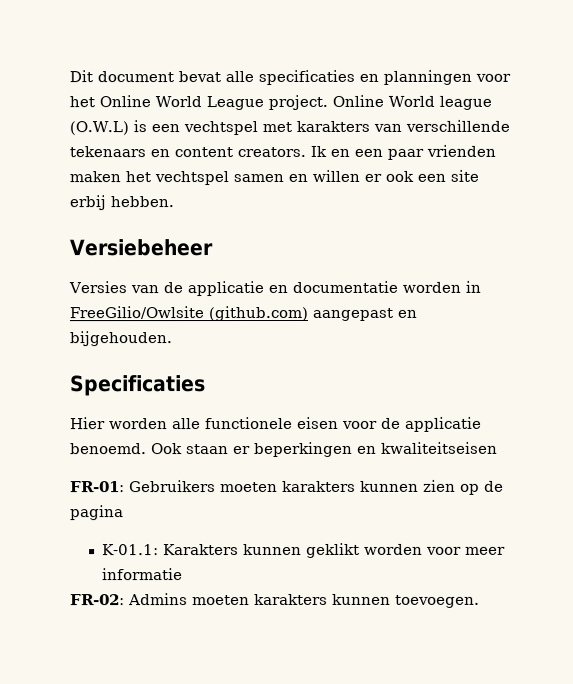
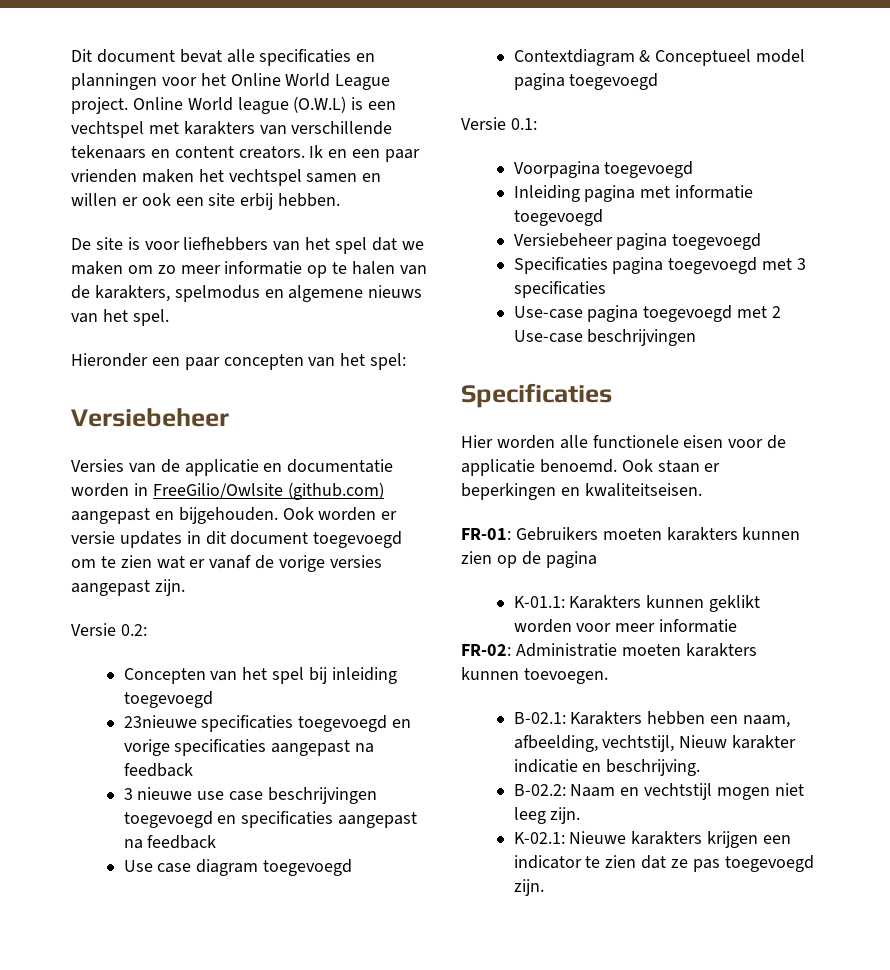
(174, 202) none -> [71,237,424,254] [71,261,427,278] [71,285,423,302] [71,309,169,326] [71,353,407,370] // De site is voor liefhebbers van het spel dat we maken om zo meer informatie op te halen van de karakters, spelmodus en algemene nieuws van het spel. // Hieronder een paar concepten van het spel:
(173, 339) none -> [282,507,398,521] [71,531,403,548] [71,555,382,572] [71,579,185,596] [71,623,147,636] [123,667,397,684] [123,691,213,708] [123,715,412,732] [123,739,375,756] [123,763,193,777] [123,787,377,804] [123,811,418,828] [123,835,217,849] [123,859,353,876] [513,49,806,66] [513,73,659,90] [461,117,537,130] [513,161,694,178] [513,185,754,202] [513,209,603,226] [513,233,762,250] [513,257,806,274] [513,281,606,298] [513,305,781,322] [513,329,697,346] Ook worden er versie updates in dit document toegevoegd om te zien wat er vanaf de vorige versies aangepast zijn. // Versie 0.2: // Concepten van het spel bij inleiding toegevoegd // 23nieuwe specificaties toegevoegd en vorige specificaties aangepast na feedback // 3 nieuwe use case beschrijvingen toegevoegd en specificaties aangepast na feedback // Use case diagram toegevoegd // Contextdiagram & Conceptueel model pagina toegevoegd // Versie 0.1: // Voorpagina toegevoegd // Inleiding pagina met informatie toegevoegd // Versiebeheer pagina toegevoegd // Specificaties pagina toegevoegd met 3 specificaties // Use-case pagina toegevoegd met 2 Use-case beschrijvingen
[381,441,498,454] kwaliteitseisen -> [584,483,702,497] kwaliteitseisen.
[128,593,188,606] Admins -> [515,643,617,657] Administratie
(480, 601) none -> [513,711,790,728] [513,735,797,752] [513,759,701,776] [513,783,804,800] [513,807,581,824] [513,831,791,848] [513,855,814,872] [513,879,544,896] // B-02.1: Karakters hebben een naam, afbeelding, vechtstijl, Nieuw karakter indicatie en beschrijving. // B-02.2: Naam en vechtstijl mogen niet leeg zijn. // K-02.1: Nieuwe karakters krijgen een indicator te zien dat ze pas toegevoegd zijn.

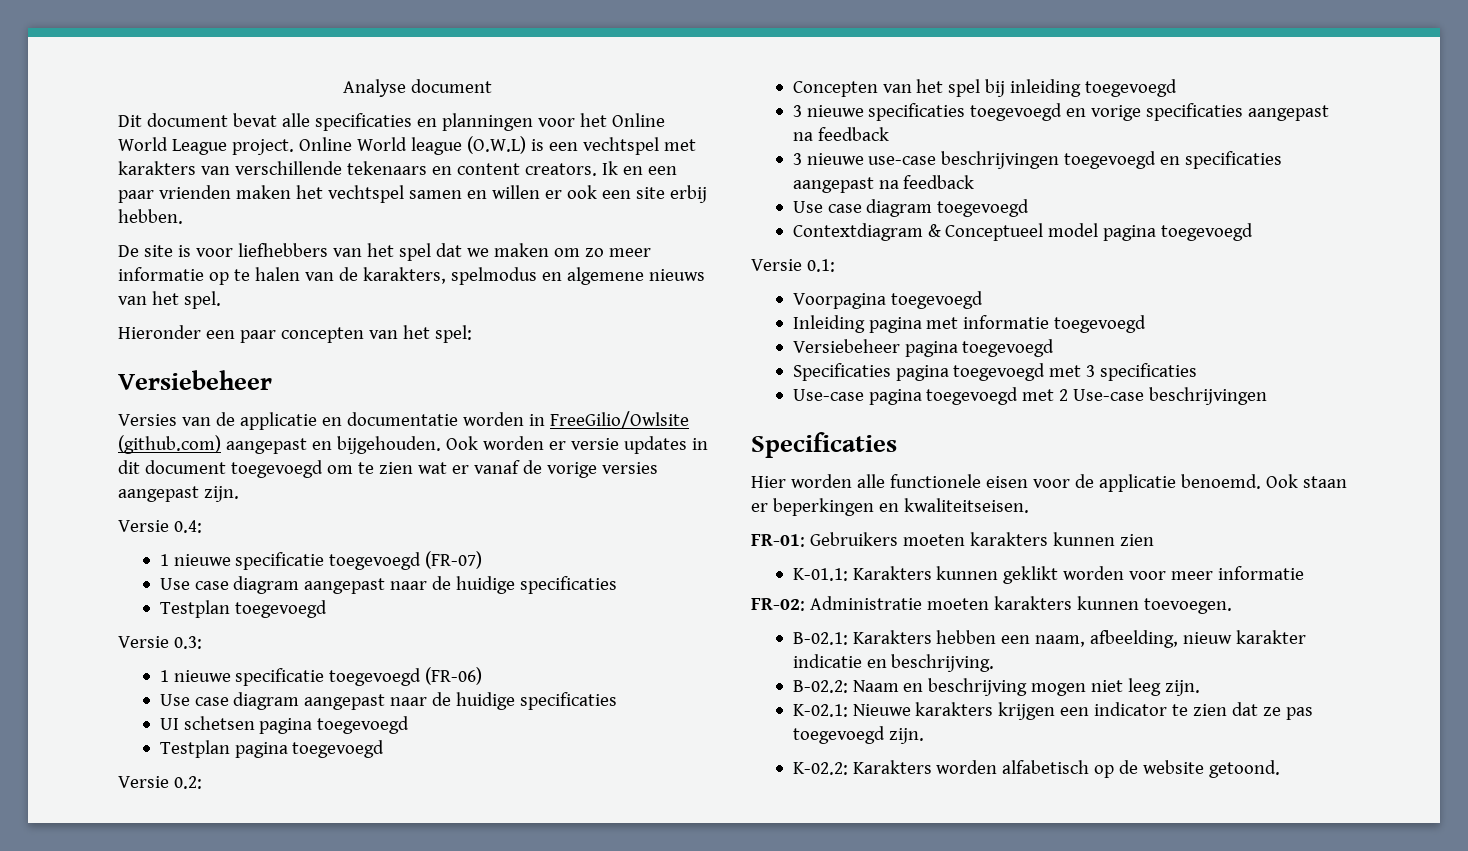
(71, 55) none -> [343,79,492,97] Analyse document //
(185, 587) none -> [118,520,202,533] [159,551,483,570] [159,576,618,594] [159,600,327,618] [118,636,202,649] [159,667,483,686] [159,692,618,710] [159,716,410,734] [159,740,385,758] // Versie 0.4: // 1 nieuwe specificatie toegevoegd (FR-07) // Use case diagram aangepast naar de huidige specificaties // Testplan toegevoegd // Versie 0.3: // 1 nieuwe specificatie toegevoegd (FR-06) // Use case diagram aangepast naar de huidige specificaties // UI schetsen pagina toegevoegd // Testplan pagina toegevoegd
[123,715,197,728] 23nieuwe -> [792,105,864,117] 3 nieuwe
[197,791,264,801] use case -> [868,156,937,165] use-case
[496,551,597,568] op de pagina -> (1154, 540) none
[602,735,728,752] vechtstijl, Nieuw -> [1183,632,1233,644] nieuw
[644,783,713,800] vechtstijl -> [928,678,1028,696] beschrijving
(544, 887) none -> [792,760,1281,778] // K-02.2: Karakters worden alfabetisch op de website getoond.

